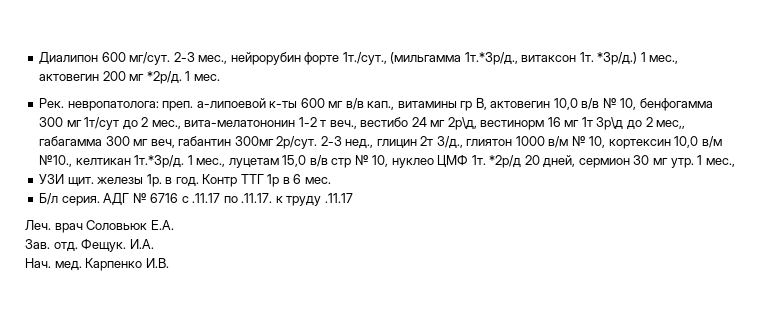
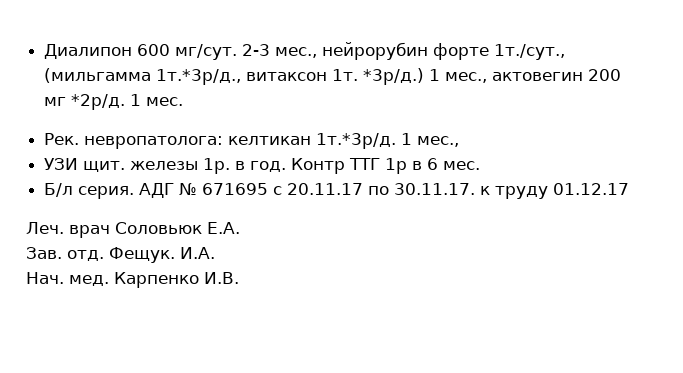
[162,98,713,111] [39,117,686,130] [39,136,722,149] [39,154,694,168] преп. а-липоевой к-ты 600 мг в/в кап., витамины гр В, актовегин 10,0 в/в № 10, бенфогамма 300 мг 1т/сут до 2 мес., вита-мелатононин 1-2 т веч., вестибо 24 мг 2р\д, вестинорм 16 мг 1т 3р\д до 2 мес,, габагамма 300 мг веч, габантин 300мг 2р/сут. 2-3 нед., глицин 2т 3/д., глиятон 1000 в/м № 10, кортексин 10,0 в/м №10., келтикан 1т.*3р/д. 1 мес., луцетам 15,0 в/в стр № 10, нуклео ЦМФ 1т. *2р/д 20 дней, сермион 30 мг утр. -> [228,133,397,149] келтикан 1т.*3р/д.
[150,193,273,203] 6716 с .11.17 по .11.17. -> [202,183,476,195] 671695 с 20.11.17 по 30.11.17.
[324,193,353,203] .11.17 -> [553,183,630,195] 01.12.17

